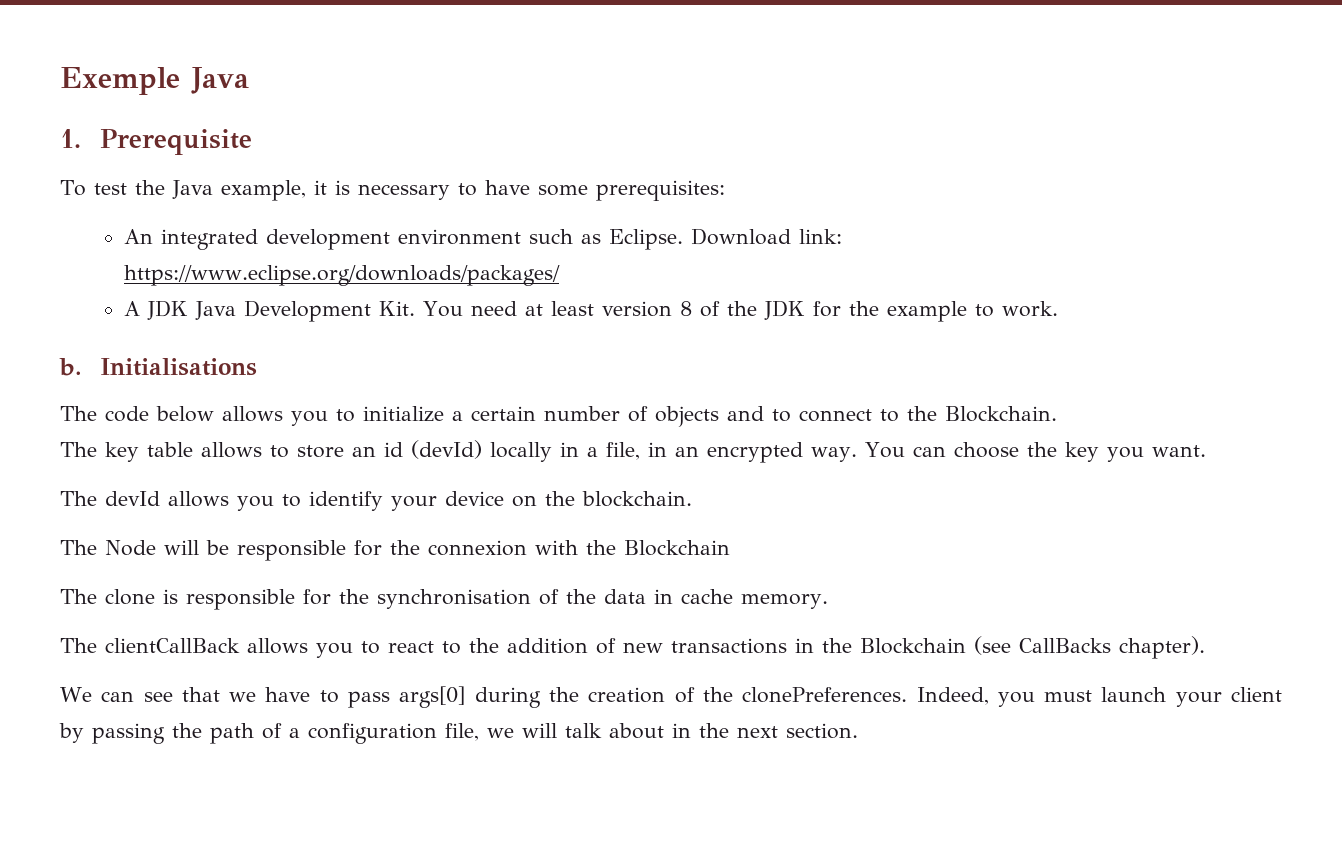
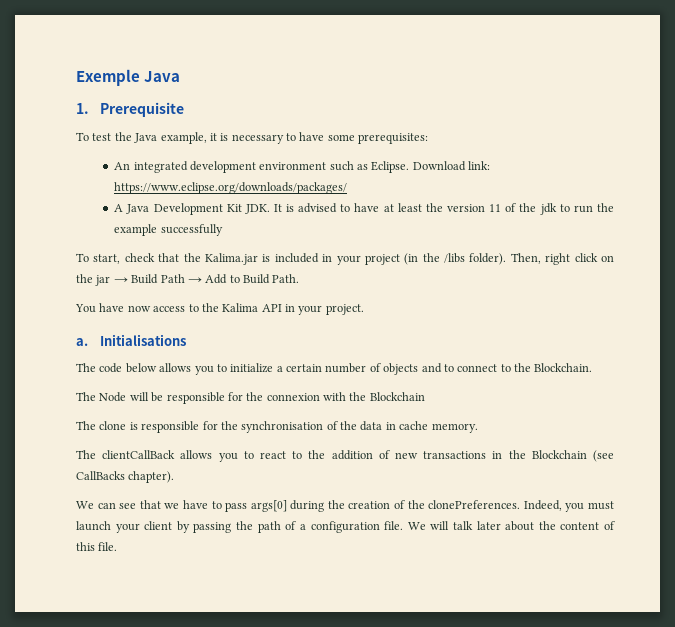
[147,300,189,320] JDK -> (124, 208) none
[379,300,1059,322] [59,358,82,376] Kit. You need at least version 8 of the JDK for the example to work. // b. -> [226,203,614,215] [114,224,223,236] [76,253,615,265] [76,274,300,286] [75,303,364,315] [76,338,88,346] Kit JDK. It is advised to have at least the version 11 of the jdk to run the example successfully // To start, check that the Kalima.jar is included in your project (in the /libs folder). Then, right click on the jar → Build Path → Add to Build Path. // You have now access to the Kalima API in your project. // a.
[60,440,1206,463] [60,491,692,511] // The key table allows to store an id (devId) locally in a file, in an encrypted way. You can choose the key you want. // The devId allows you to identify your device on the blockchain. -> (593, 367) none
[445,723,858,741] file, we will talk about in the next section. -> [384,521,615,531] [76,542,118,551] file. We will talk later about the content of this file.

